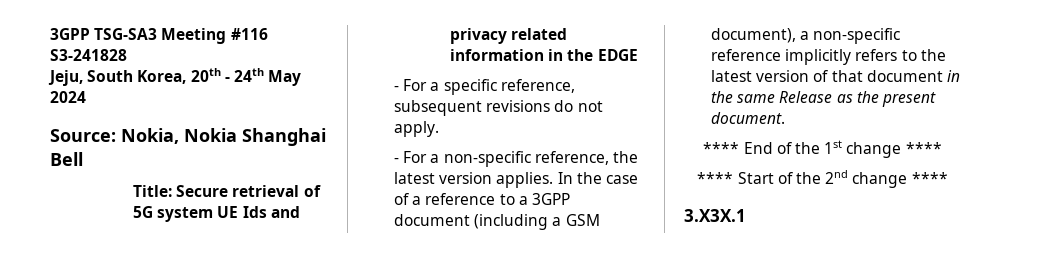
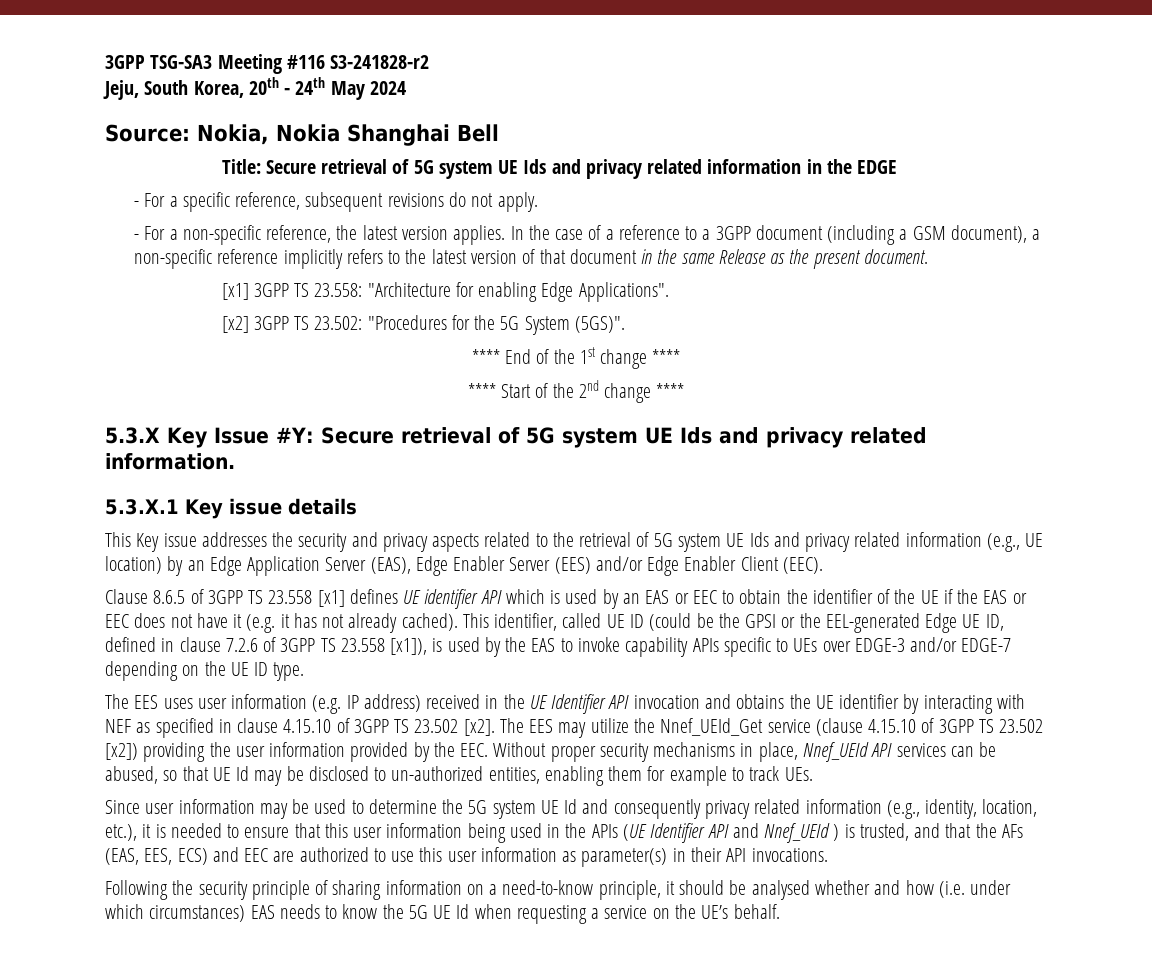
[50,49,127,61] S3-241828 -> [330,55,430,69] S3-241828-r2
(785, 118) none -> [221,282,669,302] [221,315,625,335] // [x1] 3GPP TS 23.558: "Architecture for enabling Edge Applications". // [x2] 3GPP TS 23.502: "Procedures for the 5G System (5GS)".
[684,209,746,222] 3.X3X.1 -> [105,427,927,448] [105,453,235,470] [105,498,357,519] [105,532,1044,552] [105,556,823,576] [105,589,1027,609] [105,613,1004,633] [105,637,1012,657] [105,661,305,681] [105,694,1025,714] [105,718,1044,738] [105,742,997,762] [105,766,813,786] [105,799,1038,819] [105,823,1023,843] [105,847,828,867] [105,880,1012,900] [105,904,780,924] 5.3.X Key Issue #Y: Secure retrieval of 5G system UE Ids and privacy related information. // 5.3.X.1 Key issue details // This Key issue addresses the security and privacy aspects related to the retrieval of 5G system UE Ids and privacy related information (e.g., UE location) by an Edge Application Server (EAS), Edge Enabler Server (EES) and/or Edge Enabler Client (EEC). // Clause 8.6.5 of 3GPP TS 23.558 [x1] defines UE identifier API which is used by an EAS or EEC to obtain the identifier of the UE if the EAS or EEC does not have it (e.g. it has not already cached). This identifier, called UE ID (could be the GPSI or the EEL-generated Edge UE ID, defined in clause 7.2.6 of 3GPP TS 23.558 [x1]), is used by the EAS to invoke capability APIs specific to UEs over EDGE-3 and/or EDGE-7 depending on the UE ID type. // The EES uses user information (e.g. IP address) received in the UE Identifier API invocation and obtains the UE identifier by interacting with NEF as specified in clause 4.15.10 of 3GPP TS 23.502 [x2]. The EES may utilize the Nnef_UEId_Get service (clause 4.15.10 of 3GPP TS 23.502 [x2]) providing the user information provided by the EEC. Without proper security mechanisms in place, Nnef_UEId API services can be abused, so that UE Id may be disclosed to un-authorized entities, enabling them for example to track UEs. // Since user information may be used to determine the 5G system UE Id and consequently privacy related information (e.g., identity, location, etc.), it is needed to ensure that this user information being used in the APIs (UE Identifier API and Nnef_UEId ) is trusted, and that the AFs (EAS, EES, ECS) and EEC are authorized to use this user information as parameter(s) in their API invocations. // Following the security principle of sharing information on a need-to-know principle, it should be analysed whether and how (i.e. under which circumstances) EAS needs to know the 5G UE Id when requesting a service on the UE’s behalf.

